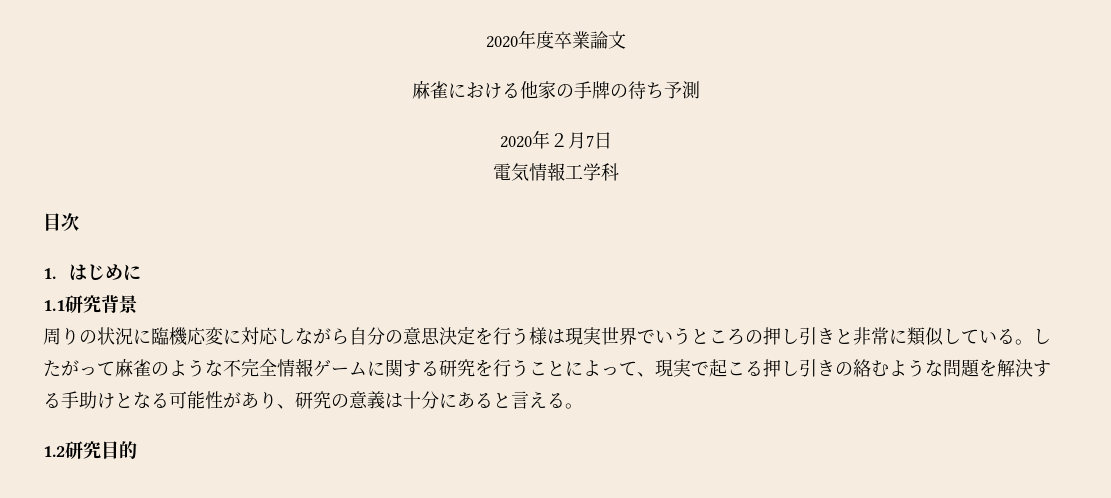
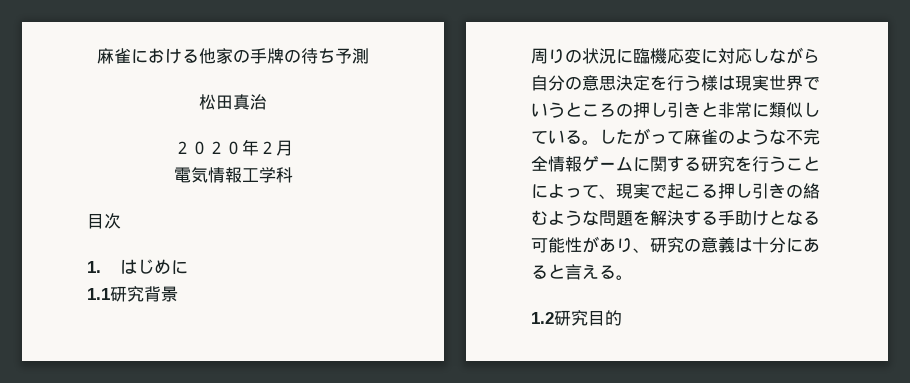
[485,30,626,49] 2020年度卒業論文 // -> (97, 56) none
[499,136,532,148] 2020 -> [199,94,267,110] [173,141,242,155] 松田真治 // ２０２０
[585,132,612,149] 7日 -> (293, 148) none

